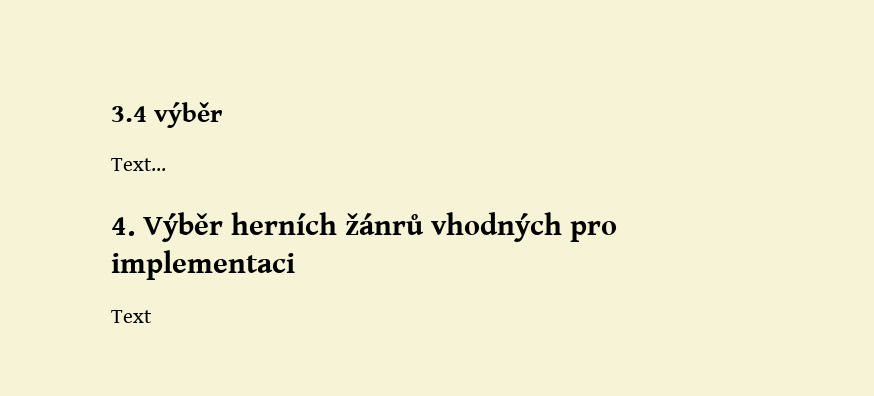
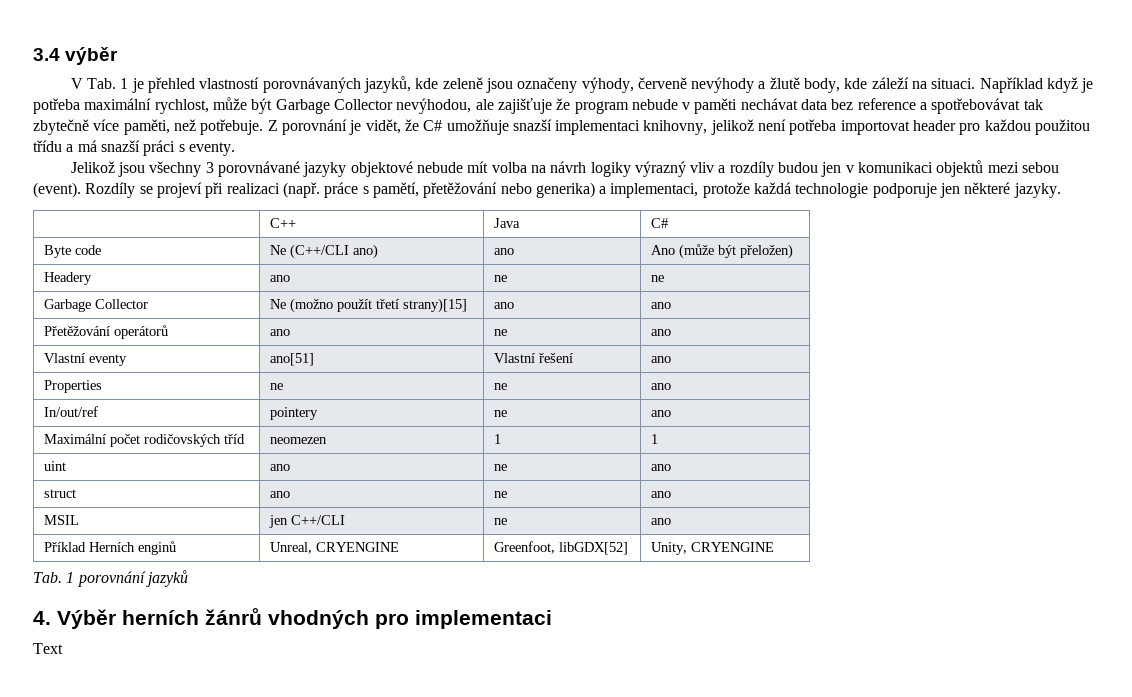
[111,158,166,171] Text… -> [70,76,1094,93] [33,97,1043,114] [33,119,1091,135] [33,140,235,156] [70,160,1060,177] [33,182,1061,198] [269,218,296,228] [493,218,520,228] [650,218,668,228] [43,245,101,258] [269,244,378,259] [493,248,514,255] [650,244,793,259] [43,272,92,285] [269,275,290,282] [493,275,507,282] [650,275,664,282] [43,299,148,312] [269,298,467,313] [493,302,514,309] [650,302,671,309] [43,325,168,339] [269,329,290,336] [493,329,507,336] [650,329,671,336] [43,353,127,366] [269,353,314,366] [493,353,573,363] [650,356,671,363] [43,380,102,393] [269,383,283,390] [493,383,507,390] [650,383,671,390] [43,406,98,417] [269,407,318,420] [493,410,507,417] [650,410,671,417] [43,434,245,447] [269,437,327,444] [493,434,501,444] [650,434,658,444] [43,461,66,471] [269,464,290,471] [493,464,507,471] [650,464,671,471] [43,489,76,498] [269,491,290,498] [493,491,507,498] [650,491,671,498] [43,515,79,525] [268,515,345,528] [493,518,507,525] [650,518,671,525] [43,541,176,555] [269,542,399,554] [493,541,628,555] [650,542,774,555] [33,570,188,587] V Tab. 1 je přehled vlastností porovnávaných jazyků, kde zeleně jsou označeny výhody, červeně nevýhody a žlutě body, kde záleží na situaci. Například když je potřeba maximální rychlost, může být Garbage Collector nevýhodou, ale zajišťuje že program nebude v paměti nechávat data bez reference a spotřebovávat tak zbytečně více paměti, než potřebuje. Z porovnání je vidět, že C# umožňuje snazší implementaci knihovny, jelikož není potřeba importovat header pro každou použitou třídu a má snazší práci s eventy. // Jelikož jsou všechny 3 porovnávané jazyky objektové nebude mít volba na návrh logiky výrazný vliv a rozdíly budou jen v komunikaci objektů mezi sebou (event). Rozdíly se projeví při realizaci (např. práce s pamětí, přetěžování nebo generika) a implementaci, protože každá technologie podporuje jen některé jazyky. // | C++ | Java | C# // Byte code | Ne (C++/CLI ano) | ano | Ano (může být přeložen) // Headery | ano | ne | ne // Garbage Collector | Ne (možno použít třetí strany)[15] | ano | ano // Přetěžování operátorů | ano | ne | ano // Vlastní eventy | ano[51] | Vlastní řešení | ano // Properties | ne | ne | ano // In/out/ref | pointery | ne | ano // Maximální počet rodičovských tříd | neomezen | 1 | 1 // uint | ano | ne | ano // struct | ano | ne | ano // MSIL | jen C++/CLI | ne | ano // Příklad Herních enginů | Unreal, CRYENGINE | Greenfoot, libGDX[52] | Unity, CRYENGINE // Tab. 1 porovnání jazyků

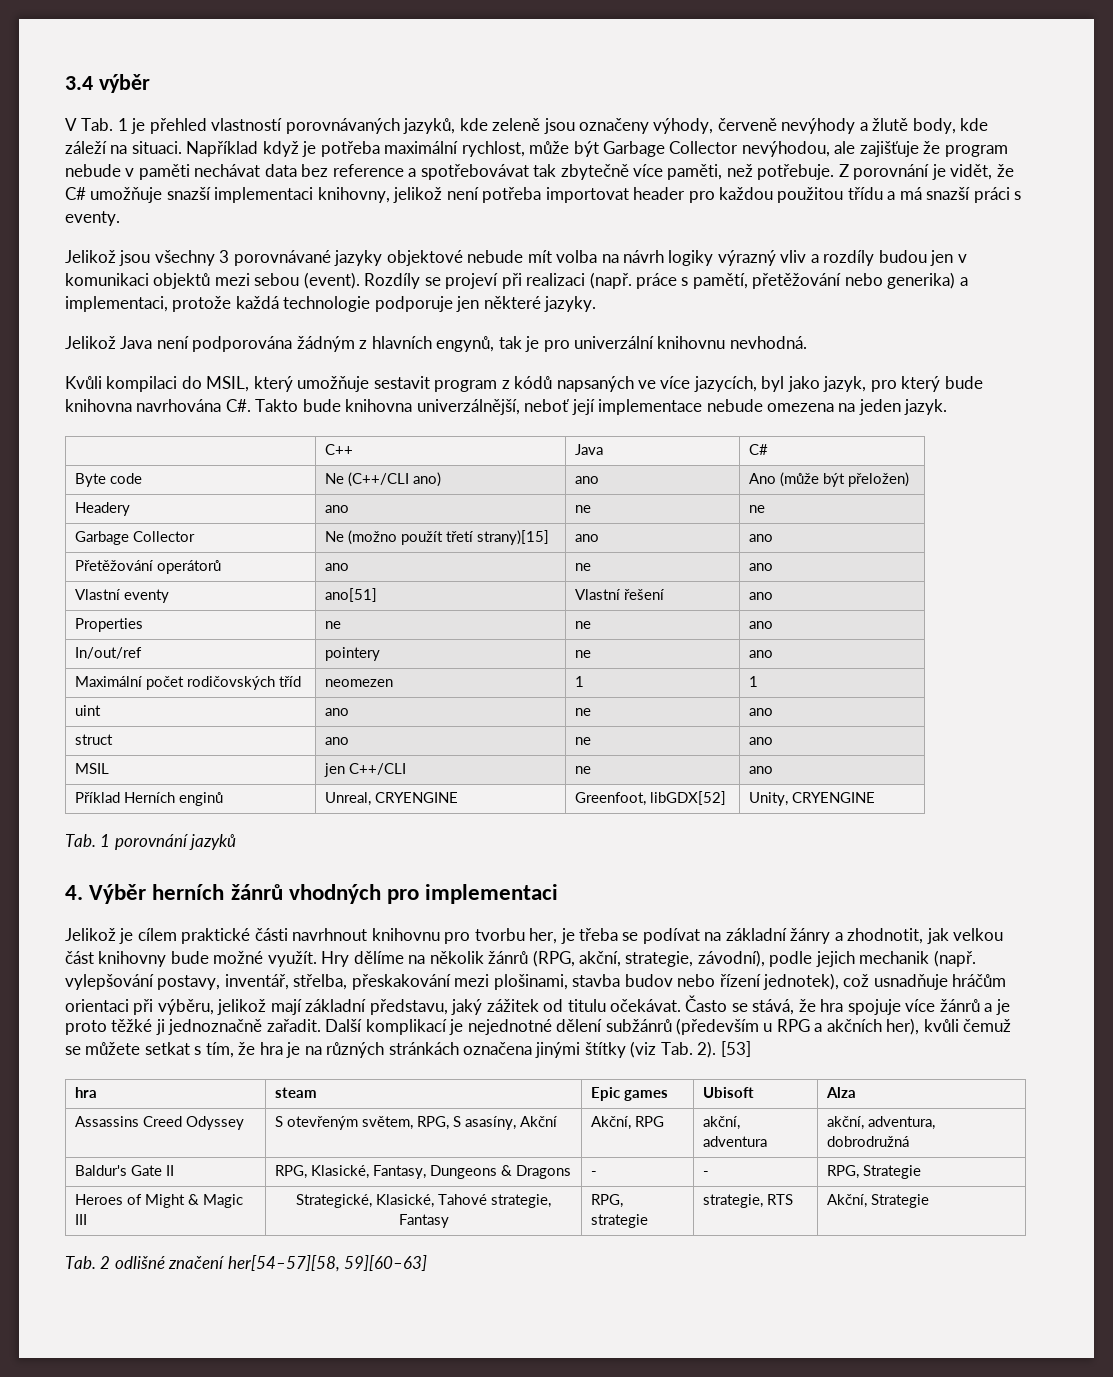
(1061, 190) none -> [65,336,807,352] [65,376,983,392] [65,399,948,415] // Jelikož Java není podporována žádným z hlavních engynů, tak je pro univerzální knihovnu nevhodná. // Kvůli kompilaci do MSIL, který umožňuje sestavit program z kódů napsaných ve více jazycích, byl jako jazyk, pro který bude knihovna navrhována C#. Takto bude knihovna univerzálnější, neboť její implementace nebude omezena na jeden jazyk.
[33,643,63,654] Text -> [65,928,1004,944] [65,950,976,967] [65,973,1007,990] [65,995,1010,1015] [65,1018,1012,1035] [65,1041,751,1058] [75,1087,98,1098] [275,1087,318,1098] [591,1087,669,1101] [703,1087,755,1098] [826,1087,857,1098] [75,1116,245,1130] [275,1116,559,1130] [591,1116,665,1130] [703,1116,741,1130] [703,1136,768,1147] [827,1116,936,1130] [827,1136,910,1147] [75,1165,175,1176] [275,1165,572,1179] [591,1171,598,1176] [703,1171,710,1176] [827,1165,922,1179] [75,1194,244,1208] [75,1214,88,1225] [295,1194,552,1208] [398,1214,449,1228] [591,1194,624,1208] [591,1214,649,1228] [703,1194,794,1208] [827,1194,930,1208] [65,1255,428,1272] Jelikož je cílem praktické části navrhnout knihovnu pro tvorbu her, je třeba se podívat na základní žánry a zhodnotit, jak velkou část knihovny bude možné využít. Hry dělíme na několik žánrů (RPG, akční, strategie, závodní), podle jejich mechanik (např. vylepšování postavy, inventář, střelba, přeskakování mezi plošinami, stavba budov nebo řízení jednotek), což usnadňuje hráčům orientaci při výběru, jelikož mají základní představu, jaký zážitek od titulu očekávat. Často se stává, že hra spojuje více žánrů a je proto těžké ji jednoznačně zařadit. Další komplikací je nejednotné dělení subžánrů (především u RPG a akčních her), kvůli čemuž se můžete setkat s tím, že hra je na různých stránkách označena jinými štítky (viz Tab. 2). [53] // hra | steam | Epic games | Ubisoft | Alza // Assassins Creed Odyssey | S otevřeným světem, RPG, S asasíny, Akční | Akční, RPG | akční, adventura | akční, adventura, dobrodružná // Baldur's Gate II | RPG, Klasické, Fantasy, Dungeons & Dragons | - | - | RPG, Strategie // Heroes of Might & Magic III | Strategické, Klasické, Tahové strategie, Fantasy | RPG, strategie | strategie, RTS | Akční, Strategie // Tab. 2 odlišné značení her[54–57][58, 59][60–63]

